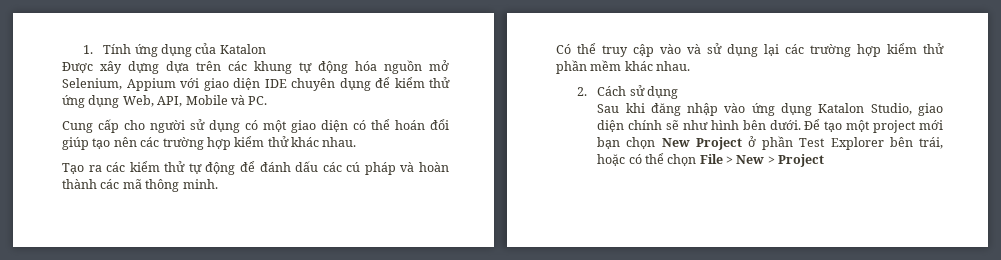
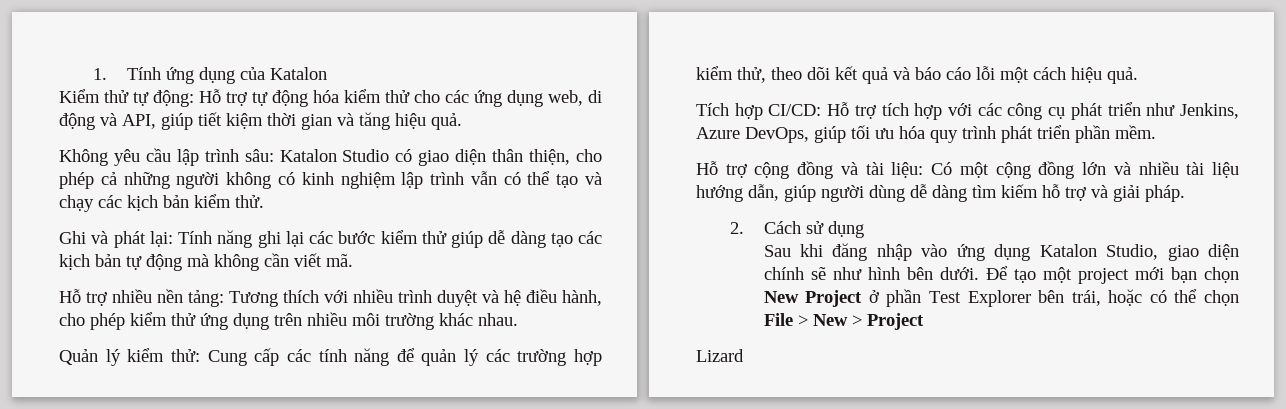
[62,60,449,74] [62,77,450,91] [62,95,268,108] [62,119,449,133] [62,136,357,150] [62,161,449,175] [62,179,218,192] [556,43,944,57] [556,60,691,74] Được xây dựng dựa trên các khung tự động hóa nguồn mở Selenium, Appium với giao diện IDE chuyên dụng để kiểm thử ứng dụng Web, API, Mobile và PC. // Cung cấp cho người sử dụng có một giao diện có thể hoán đổi giúp tạo nên các trường hợp kiểm thử khác nhau. // Tạo ra các kiểm thử tự động để đánh dấu các cú pháp và hoàn thành các mã thông minh. // Có thể truy cập vào và sử dụng lại các trường hợp kiểm thử phần mềm khác nhau. -> [59,89,602,107] [59,112,462,130] [59,148,602,166] [59,171,602,189] [59,194,264,212] [59,230,602,248] [59,253,353,271] [59,289,602,307] [59,312,518,330] [59,348,603,366] [696,66,1138,84] [696,102,1239,120] [696,125,1156,143] [696,161,1239,179] [696,184,1185,202] Kiểm thử tự động: Hỗ trợ tự động hóa kiểm thử cho các ứng dụng web, di động và API, giúp tiết kiệm thời gian và tăng hiệu quả. // Không yêu cầu lập trình sâu: Katalon Studio có giao diện thân thiện, cho phép cả những người không có kinh nghiệm lập trình vẫn có thể tạo và chạy các kịch bản kiểm thử. // Ghi và phát lại: Tính năng ghi lại các bước kiểm thử giúp dễ dàng tạo các kịch bản tự động mà không cần viết mã. // Hỗ trợ nhiều nền tảng: Tương thích với nhiều trình duyệt và hệ điều hành, cho phép kiểm thử ứng dụng trên nhiều môi trường khác nhau. // Quản lý kiểm thử: Cung cấp các tính năng để quản lý các trường hợp kiểm thử, theo dõi kết quả và báo cáo lỗi một cách hiệu quả. // Tích hợp CI/CD: Hỗ trợ tích hợp với các công cụ phát triển như Jenkins, Azure DevOps, giúp tối ưu hóa quy trình phát triển phần mềm. // Hỗ trợ cộng đồng và tài liệu: Có một cộng đồng lớn và nhiều tài liệu hướng dẫn, giúp người dùng dễ dàng tìm kiếm hỗ trợ và giải pháp.
(825, 160) none -> [696,349,744,362] // Lizard

